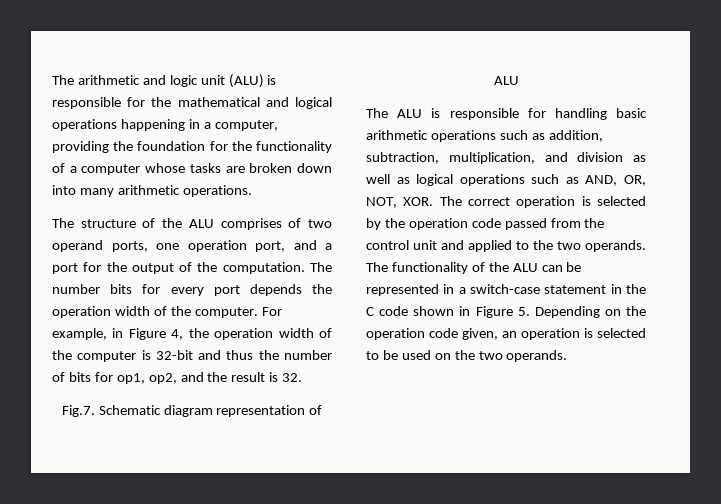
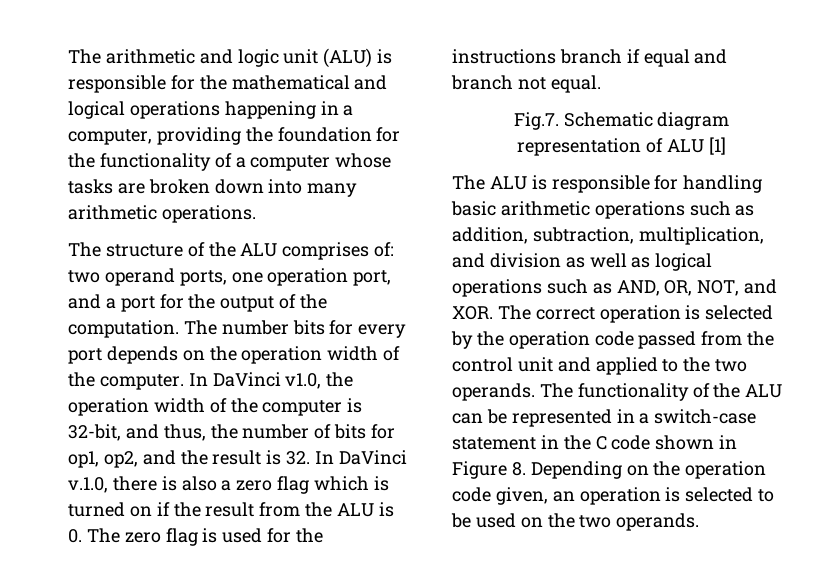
[288,218,302,228] of -> [374,242,395,257] of:
(302, 290) none -> [182,350,205,361] on
[261,307,282,316] [52,328,184,340] For example, in Figure 4, -> [188,372,322,389] In DaVinci v1.0,
[155,350,254,360] 32-bit and thus -> [68,424,206,441] 32-bit, and thus,
(303, 377) none -> [315,450,407,465] [68,476,389,494] [68,502,394,517] [68,528,324,546] [452,49,728,67] [451,75,601,93] In DaVinci v.1.0, there is also a zero flag which is turned on if the result from the ALU is 0. The zero flag is used for the instructions branch if equal and branch not equal.
(519, 80) none -> [708,137,726,155] [1]
(397, 202) none -> [744,279,778,294] and
[517,307,530,316] 5. -> [511,462,526,476] 8.

